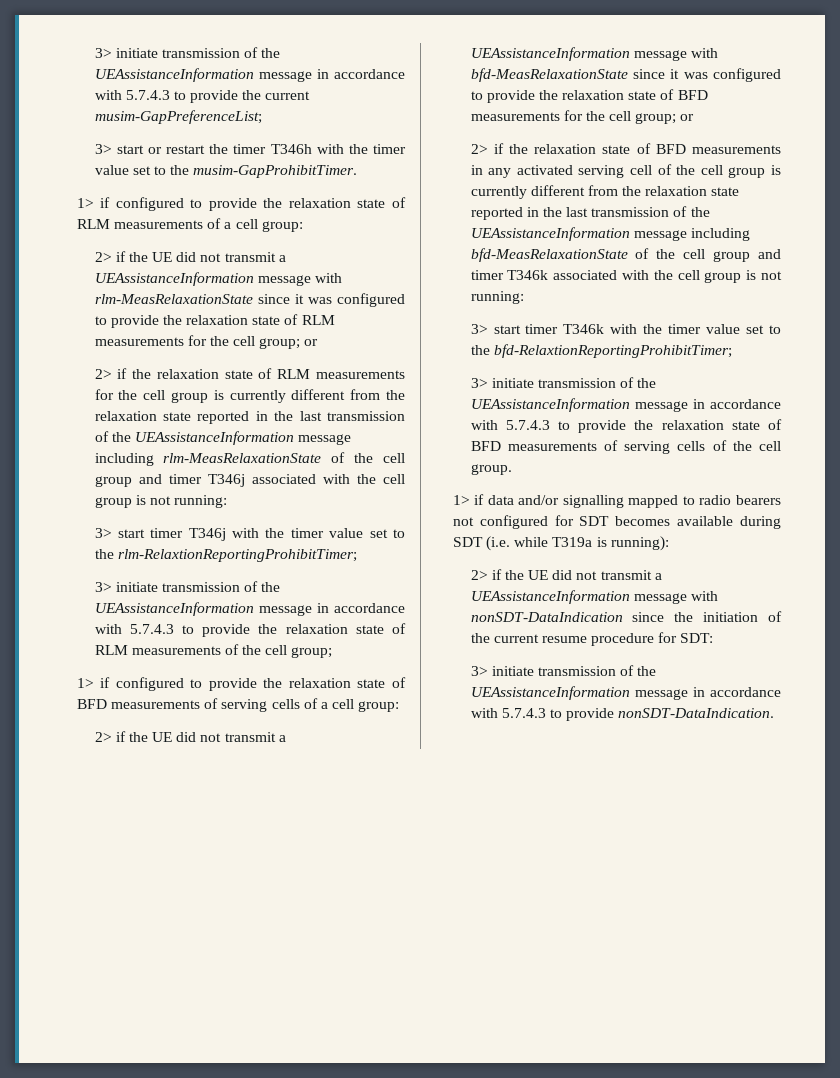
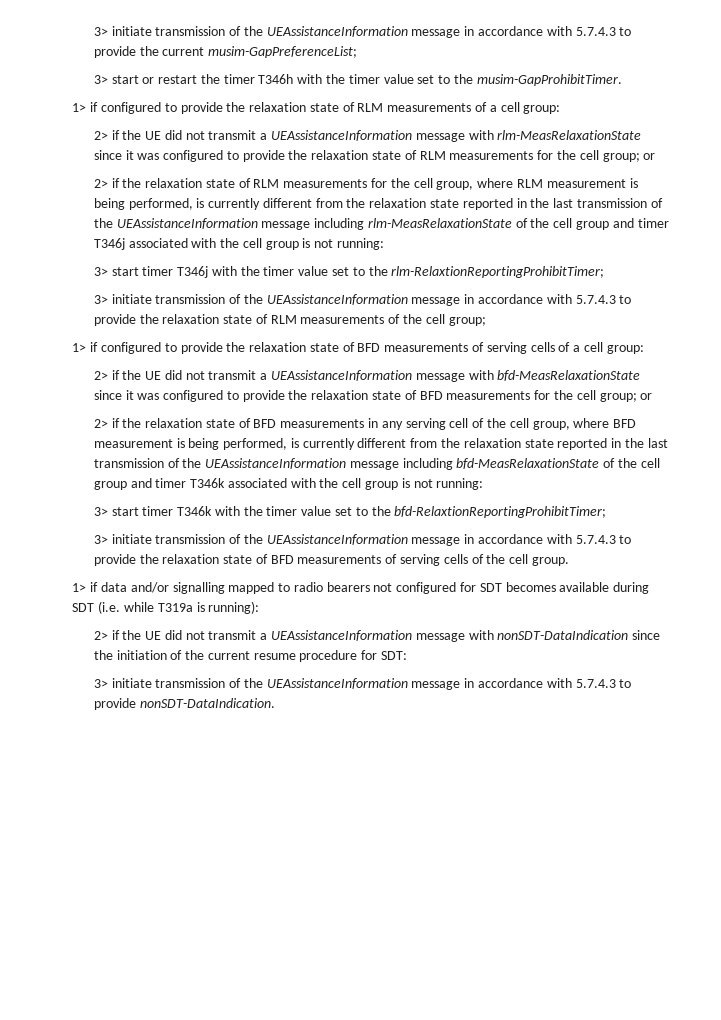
[170,392,208,403] group -> [436,178,638,190] [93,198,193,210] group, where RLM measurement is being performed,
[516,165,573,175] activated -> (403, 425) none
[728,167,766,178] group -> [532,418,637,430] [93,438,288,450] group, where BFD measurement is being performed,

